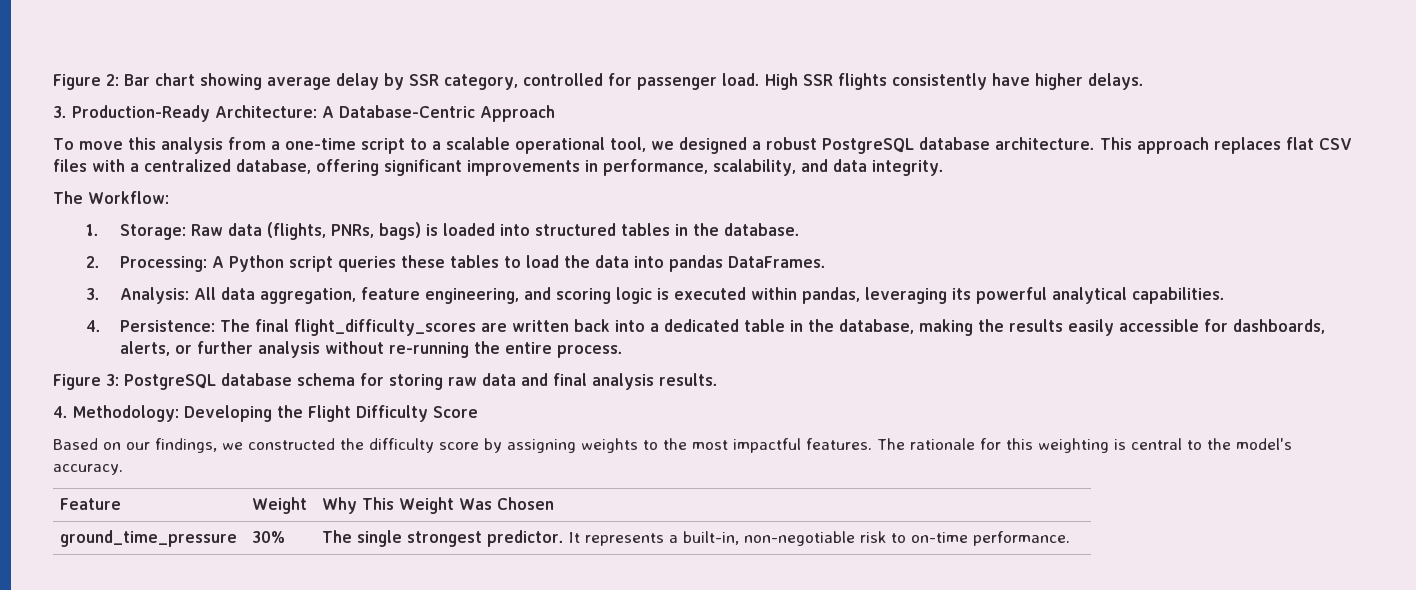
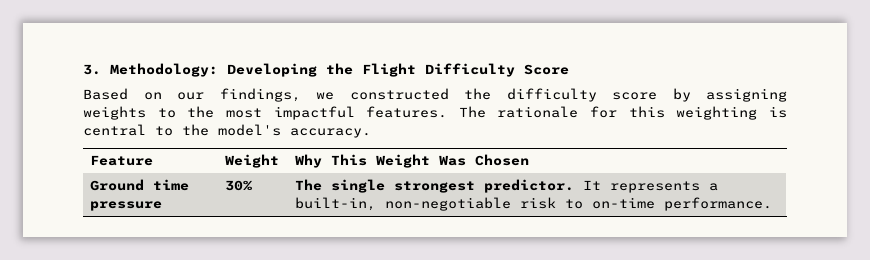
[53,73,1144,90] [53,105,555,122] [53,137,1352,154] [53,159,944,176] [53,191,169,204] [86,222,800,240] [86,255,826,272] [86,287,1225,304] [86,319,1325,336] [119,341,623,358] [53,373,718,390] [53,406,68,418] Figure 2: Bar chart showing average delay by SSR category, controlled for passenger load. High SSR flights consistently have higher delays. // 3. Production-Ready Architecture: A Database-Centric Approach // To move this analysis from a one-time script to a scalable operational tool, we designed a robust PostgreSQL database architecture. This approach replaces flat CSV files with a centralized database, offering significant improvements in performance, scalability, and data integrity. // The Workflow: // 1. Storage: Raw data (flights, PNRs, bags) is loaded into structured tables in the database. // 2. Processing: A Python script queries these tables to load the data into pandas DataFrames. // 3. Analysis: All data aggregation, feature engineering, and scoring logic is executed within pandas, leveraging its powerful analytical capabilities. // 4. Persistence: The final flight_difficulty_scores are written back into a dedicated table in the database, making the results easily accessible for dashboards, alerts, or further analysis without re-running the entire process. // Figure 3: PostgreSQL database schema for storing raw data and final analysis results. // 4. -> [83,64,101,75] 3.
[60,530,238,547] ground_time_pressure -> [90,179,190,191] [90,201,163,211] Ground time pressure

